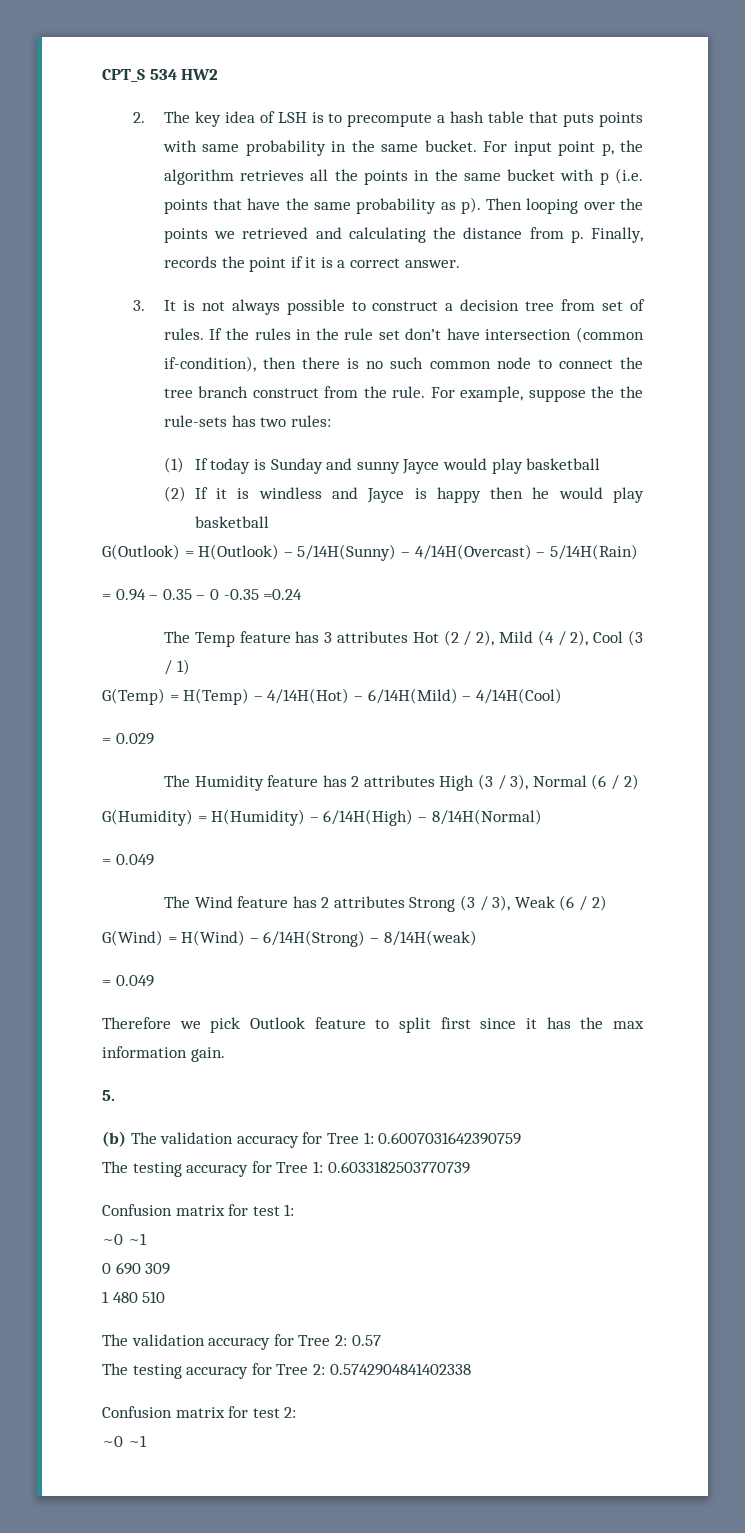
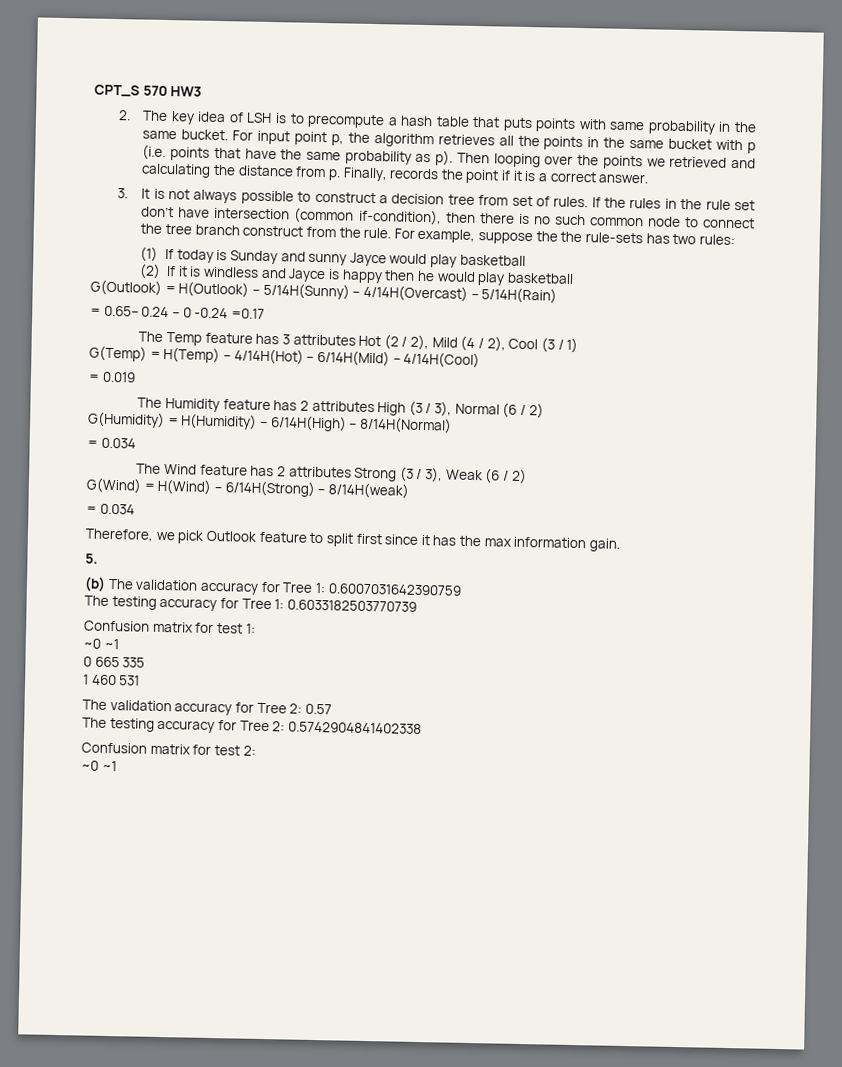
[149,69,219,80] 534 HW2 -> [142,85,203,97] 570 HW3
[115,589,303,601] 0.94 – 0.35 – 0 -0.35 =0.24 -> [103,305,265,319] 0.65– 0.24 – 0 -0.24 =0.17
[115,733,154,745] 0.029 -> [101,371,136,383] 0.019
[115,854,154,866] 0.049 -> [100,437,136,449] 0.034
[115,975,154,987] [102,1017,171,1029] 0.049 // Therefore -> [99,503,135,515] [85,528,154,542] 0.034 // Therefore,
[115,1262,171,1275] 690 309 -> [94,656,146,668] 665 335
[112,1291,166,1303] 480 510 -> [91,674,141,686] 460 531

